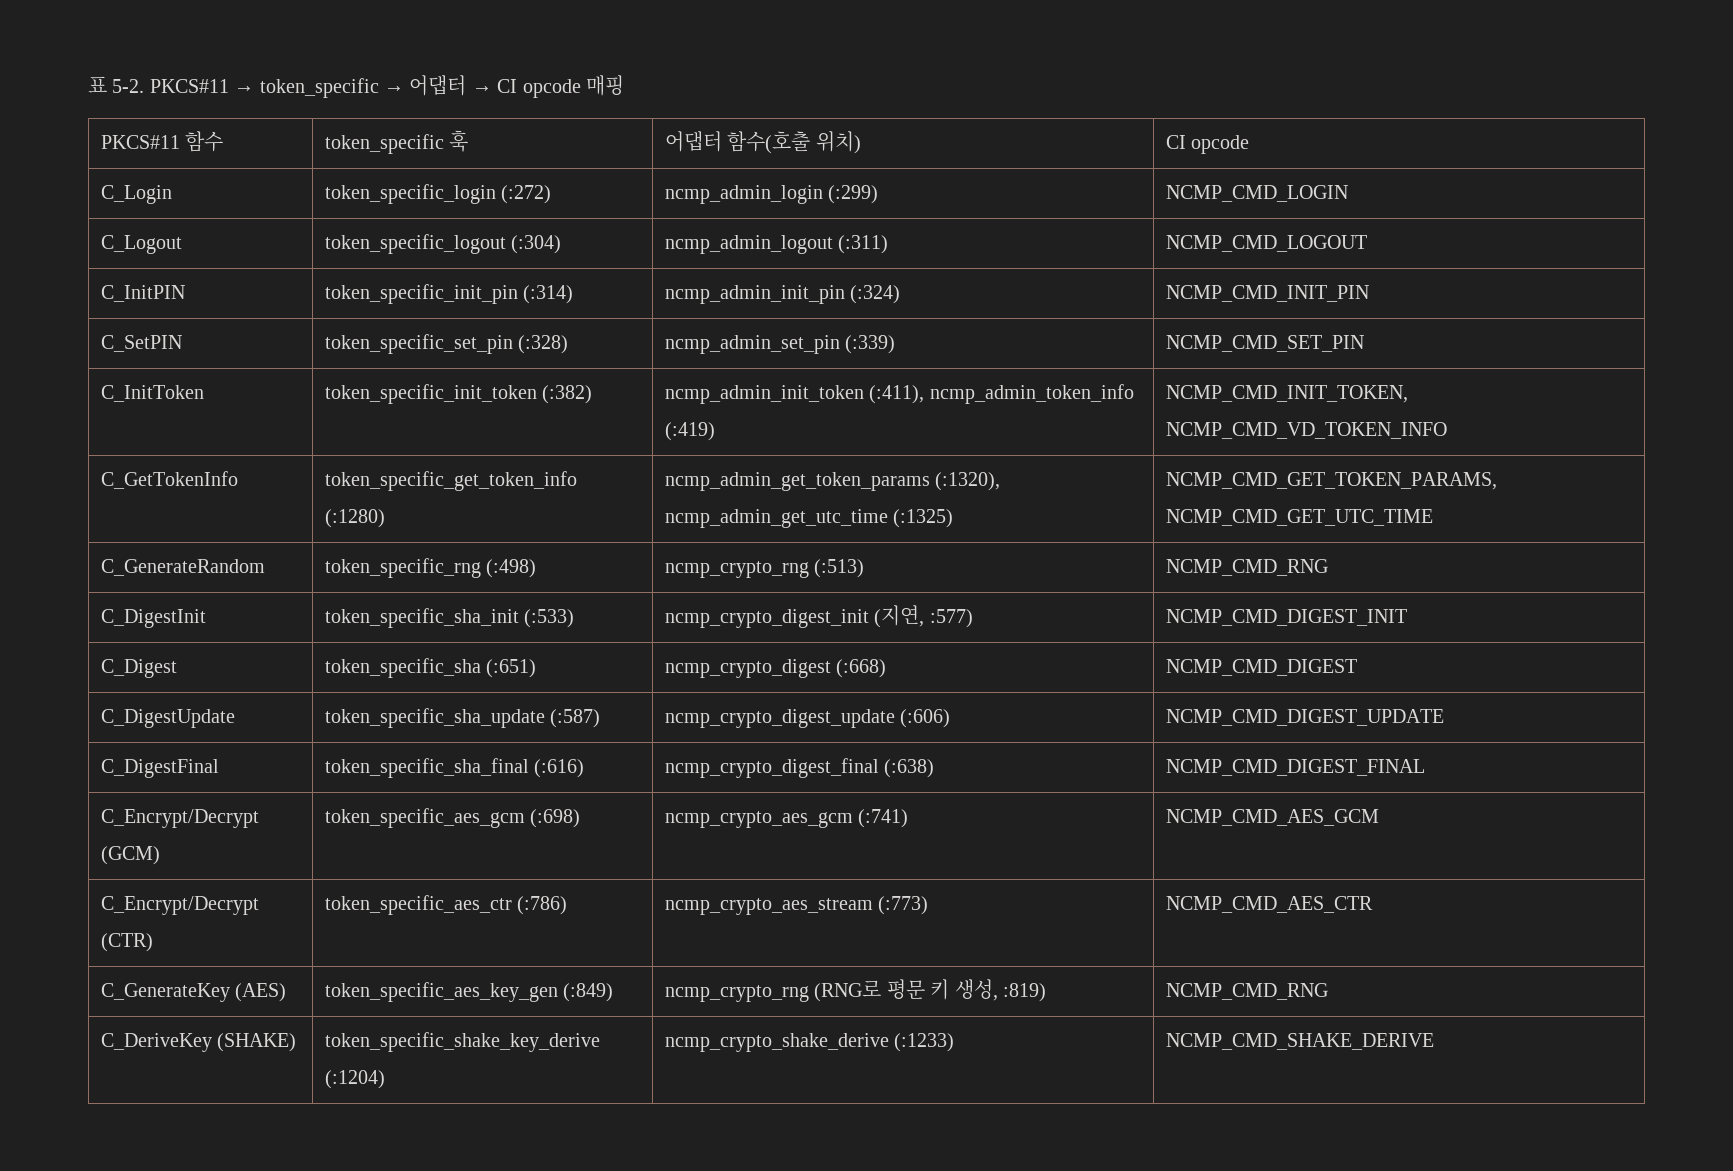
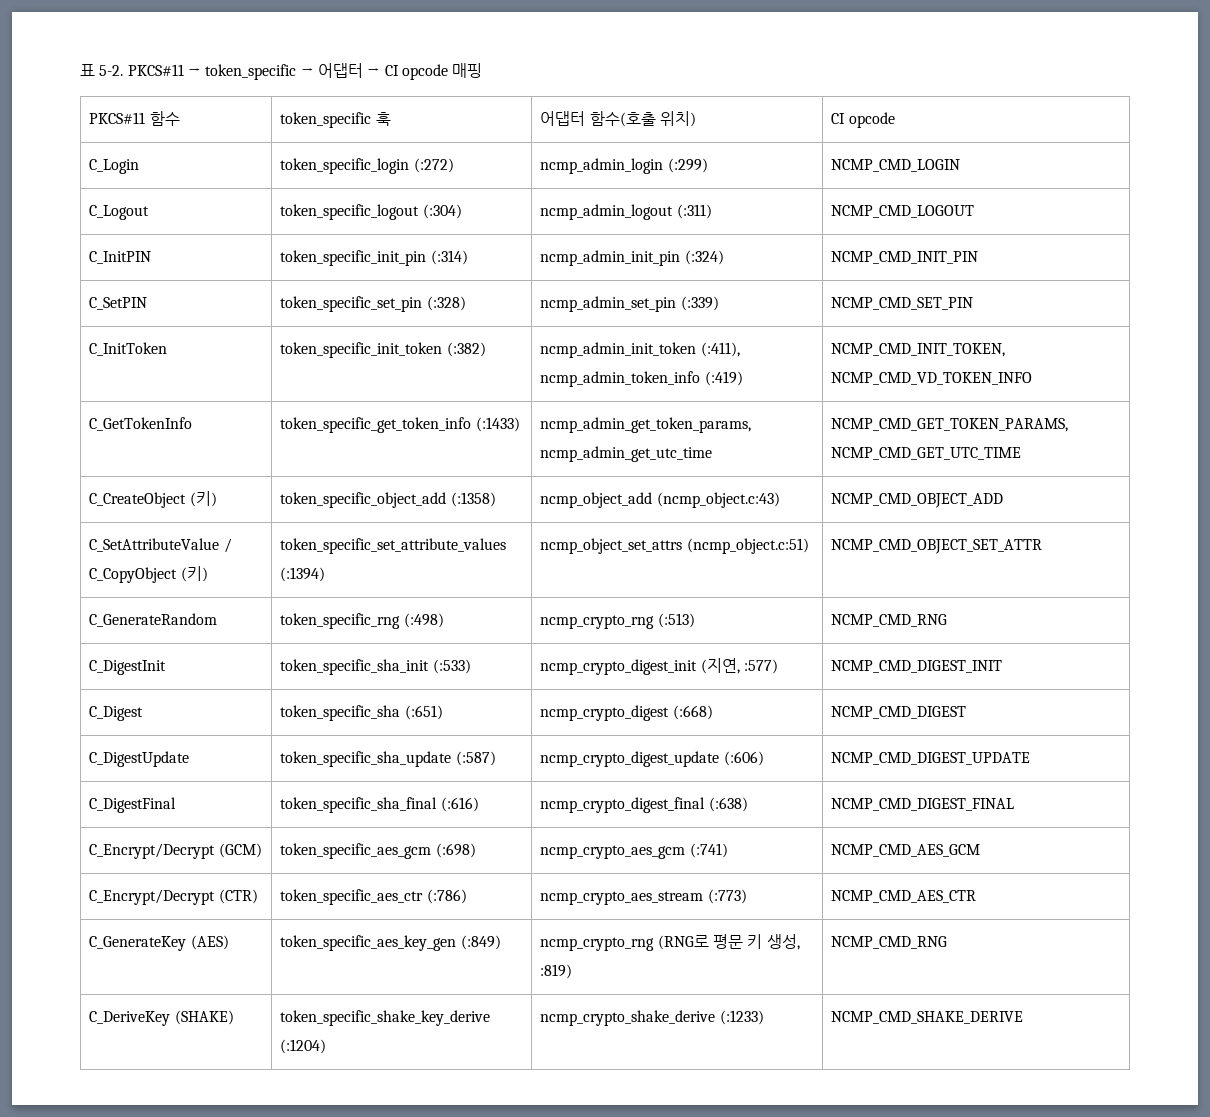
[325,509,386,528] [665,472,1001,491] (:1280) | ncmp_admin_get_token_params (:1320), -> [475,417,520,432] [540,417,752,433] (:1433) | ncmp_admin_get_token_params,
[893,509,954,528] (:1325) -> (713, 454) none
(1434, 517) none -> [89,491,217,508] [280,492,496,508] [540,492,780,508] [831,493,1004,508] [89,538,232,553] [89,566,208,583] [280,538,507,554] [280,567,326,582] [540,538,809,554] [831,539,1043,554] // C_CreateObject (키) | token_specific_object_add (:1358) | ncmp_object_add (ncmp_object.c:43) | NCMP_CMD_OBJECT_ADD // C_SetAttributeValue / C_CopyObject (키) | token_specific_set_attribute_values (:1394) | ncmp_object_set_attrs (ncmp_object.c:51) | NCMP_CMD_OBJECT_SET_ATTR

